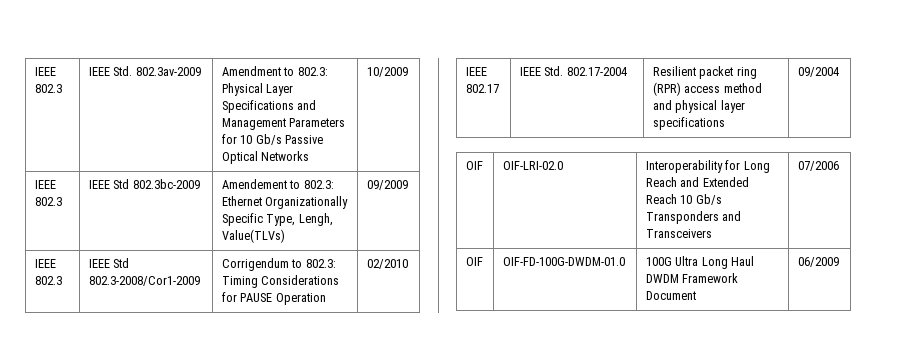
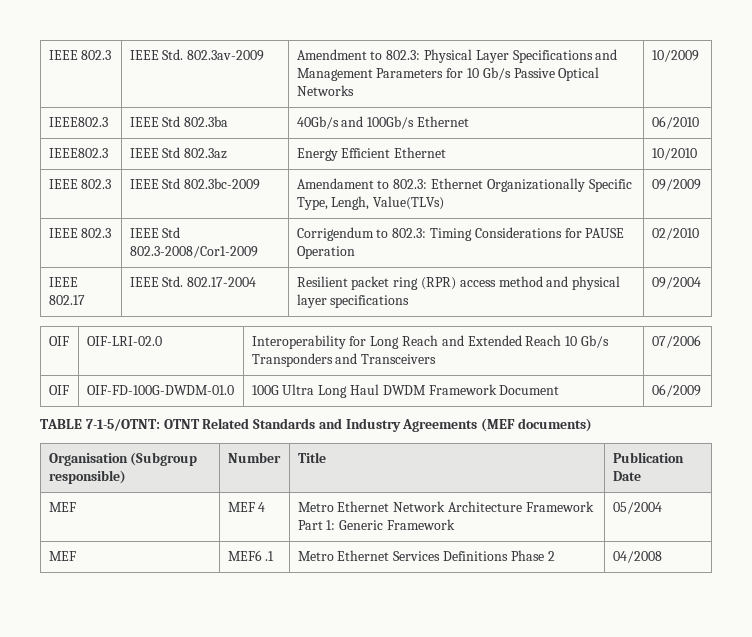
(408, 72) none -> [48,117,108,127] [129,116,229,127] [296,116,469,129] [651,116,699,129] [48,148,108,158] [129,147,228,159] [296,147,447,161] [651,148,697,160] // IEEE802.3 | IEEE Std 802.3ba | 40Gb/s and 100Gb/s Ethernet | 06/2010 // IEEE802.3 | IEEE Std 802.3az | Energy Efficient Ethernet | 10/2010
[221,179,287,189] Amendement -> [296,178,374,189] Amendament
(839, 262) none -> [40,418,593,432] [48,452,198,466] [48,470,126,484] [227,452,281,463] [297,452,326,463] [612,452,684,463] [612,471,641,481] [48,502,76,512] [227,502,266,512] [297,501,594,512] [297,519,455,530] [612,502,662,514] [48,551,76,561] [227,550,275,561] [297,550,555,561] [612,551,662,563] // TABLE 7-1-5/OTNT: OTNT Related Standards and Industry Agreements (MEF documents) // Organisation (Subgroup responsible) | Number | Title | Publication Date // MEF | MEF 4 | Metro Ethernet Network Architecture Framework Part 1: Generic Framework | 05/2004 // MEF | MEF6 .1 | Metro Ethernet Services Definitions Phase 2 | 04/2008

